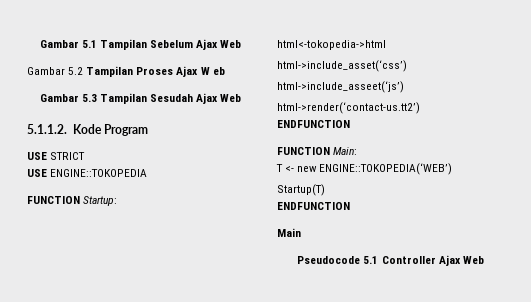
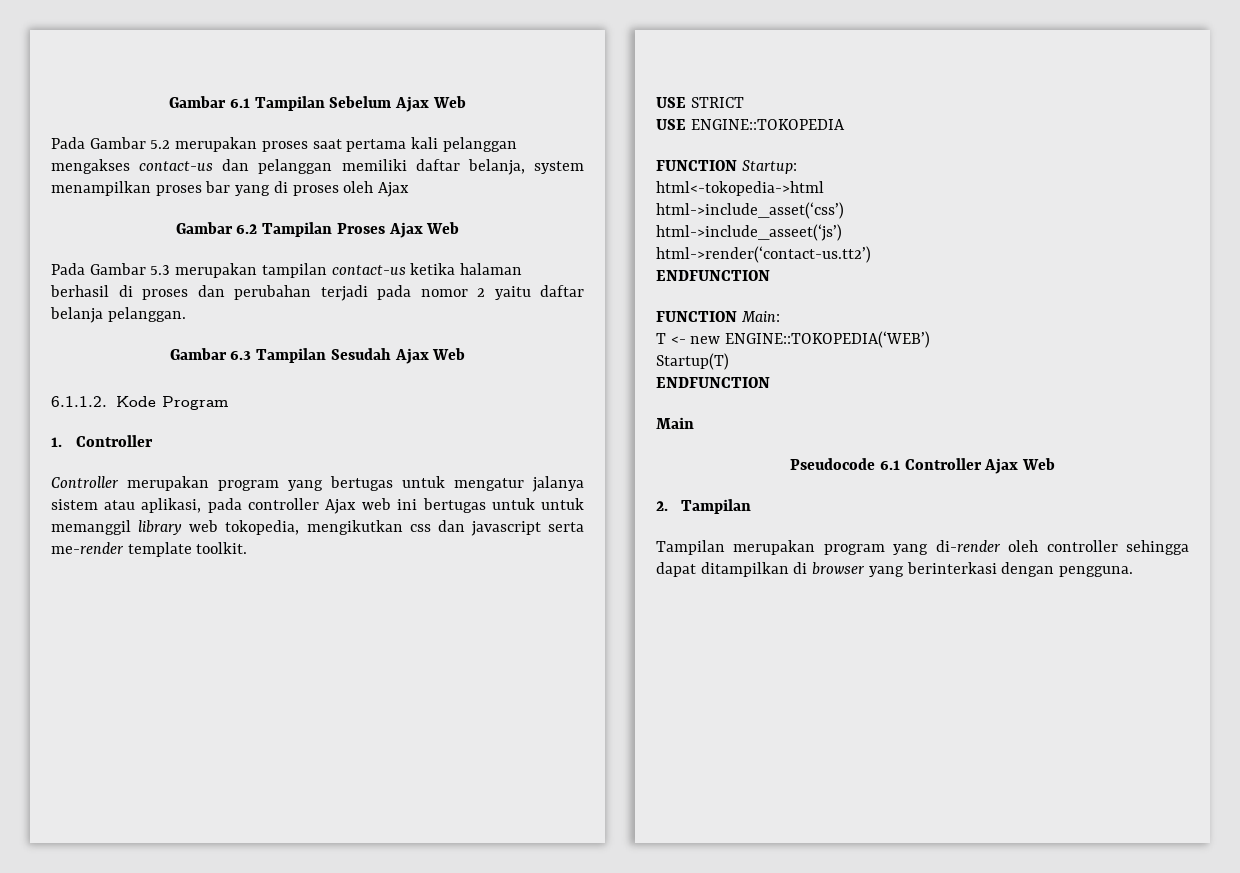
[39,40,97,48] Gambar 5.1 -> [169,96,250,108] Gambar 6.1
(242, 44) none -> [51,137,85,149] Pada
[86,66,225,77] [39,94,97,102] Tampilan Proses Ajax W eb // Gambar 5.3 -> [175,137,517,152] [51,159,585,175] [51,181,410,197] [175,222,460,238] [51,263,523,278] [50,285,584,301] [50,307,186,323] [169,348,252,360] merupakan proses saat pertama kali pelanggan mengakses contact-us dan pelanggan memiliki daftar belanja, system menampilkan proses bar yang di proses oleh Ajax // Gambar 6.2 Tampilan Proses Ajax Web // Pada Gambar 5.3 merupakan tampilan contact-us ketika halaman berhasil di proses dan perubahan terjadi pada nomor 2 yaitu daftar belanja pelanggan. // Gambar 6.3
[27,124,67,134] 5.1.1.2. -> [51,396,107,407] 6.1.1.2.
(148, 130) none -> [51,435,154,447] [51,476,584,492] [51,498,584,514] [51,520,584,536] [51,542,248,557] // 1. Controller // Controller merupakan program yang bertugas untuk mengatur jalanya sistem atau aplikasi, pada controller Ajax web ini bertugas untuk untuk memanggil library web tokopedia, mengikutkan css dan javascript serta me-render template toolkit.
[363,256,379,264] 5.1 -> [879,460,900,470] 6.1
(484, 260) none -> [656,499,752,514] [656,540,1189,555] [656,562,1134,577] // 2. Tampilan // Tampilan merupakan program yang di-render oleh controller sehingga dapat ditampilkan di browser yang berinterkasi dengan pengguna.

